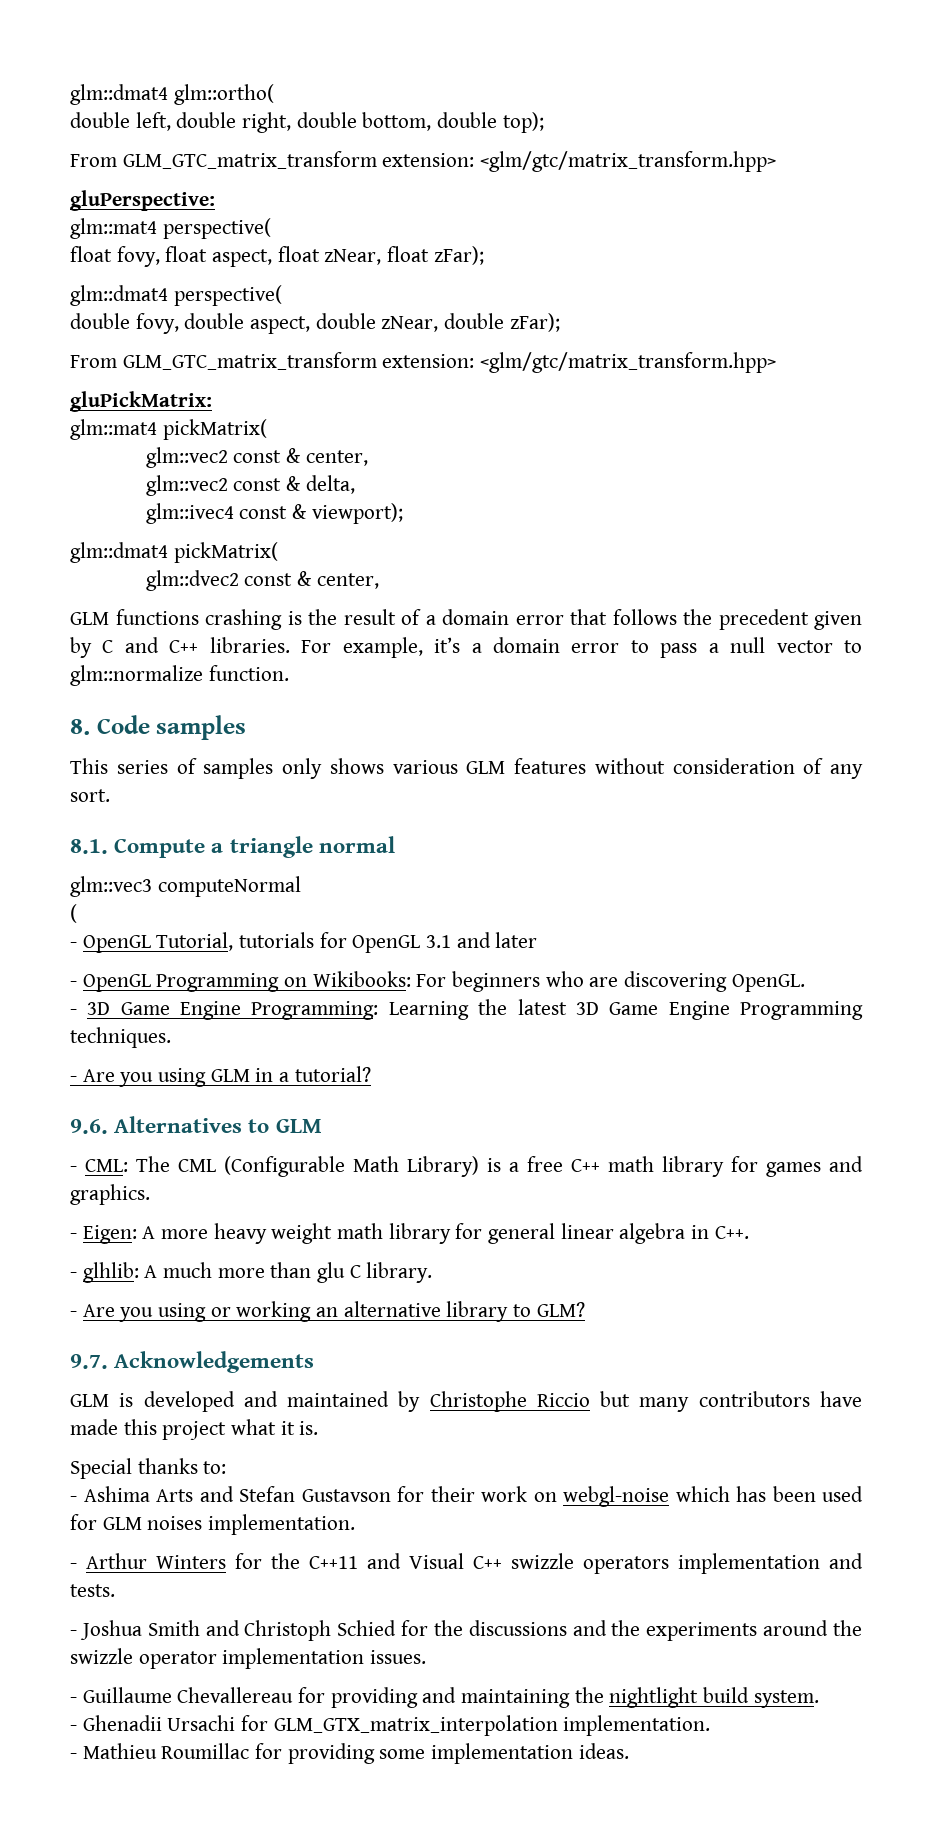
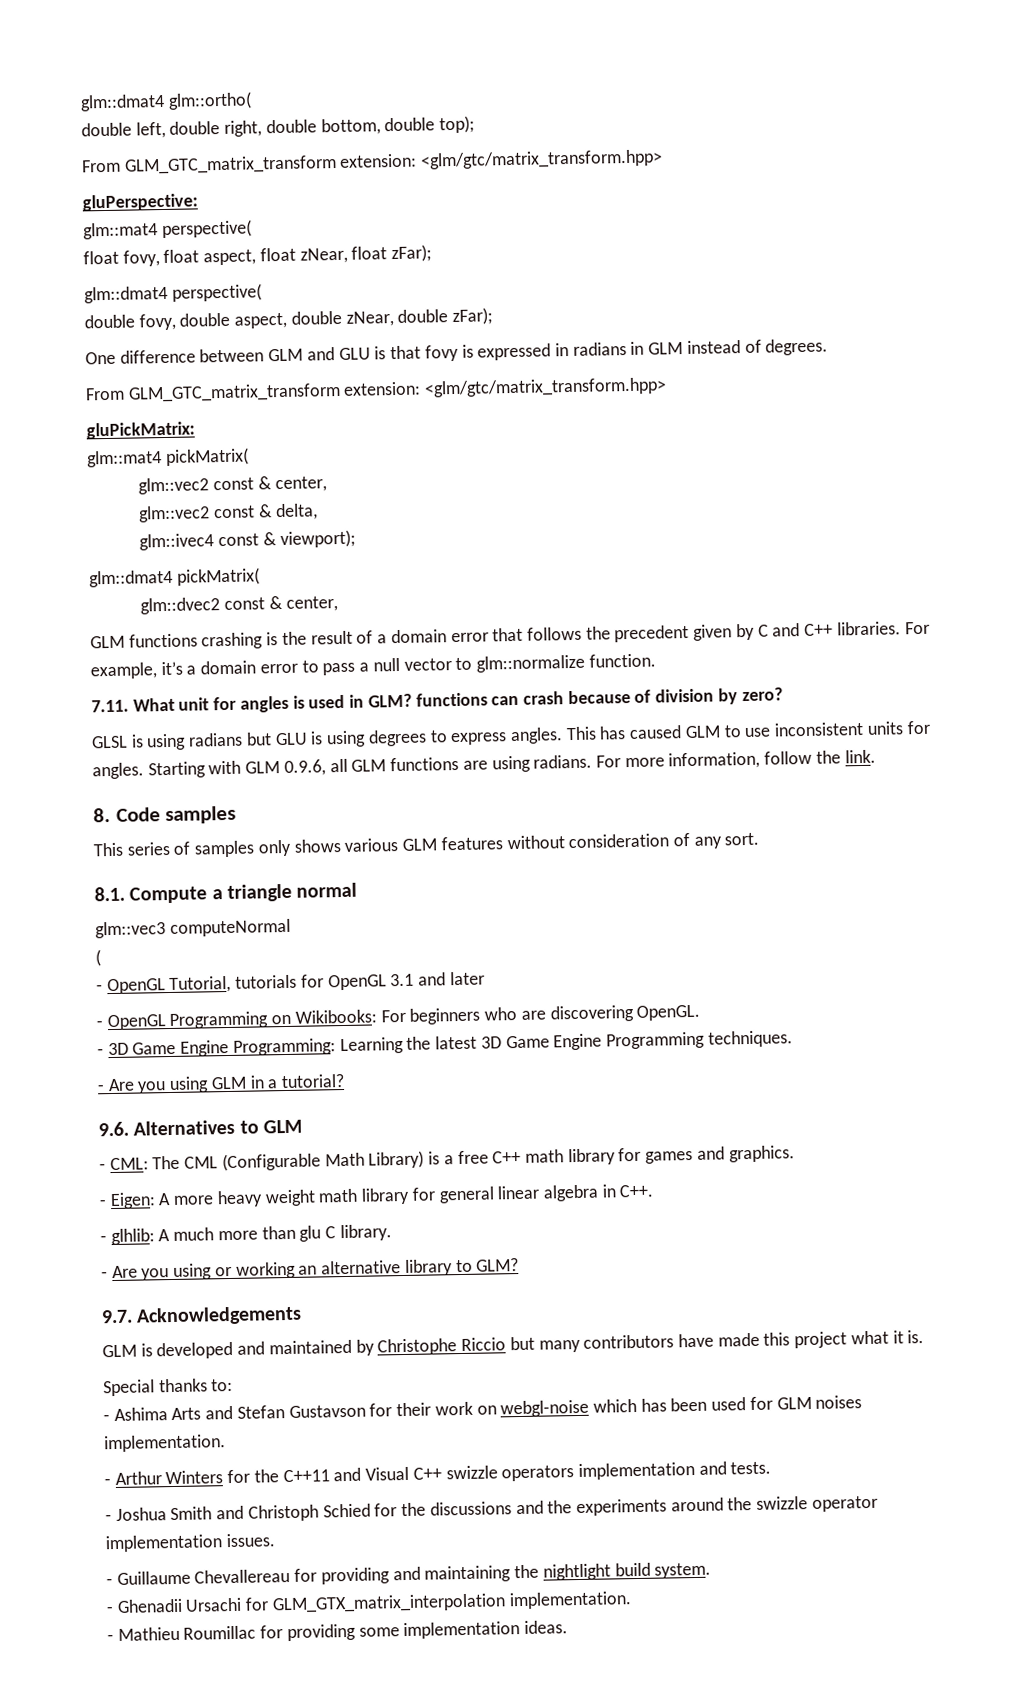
(560, 322) none -> [85,338,829,365] // One difference between GLM and GLU is that fovy is expressed in radians in GLM instead of degrees.
(289, 673) none -> [91,687,783,713] [91,720,931,751] [92,749,876,780] // 7.11. What unit for angles is used in GLM? functions can crash because of division by zero? // GLSL is using radians but GLU is using degrees to express angles. This has caused GLM to use inconsistent units for angles. Starting with GLM 0.9.6, all GLM functions are using radians. For more information, follow the link.

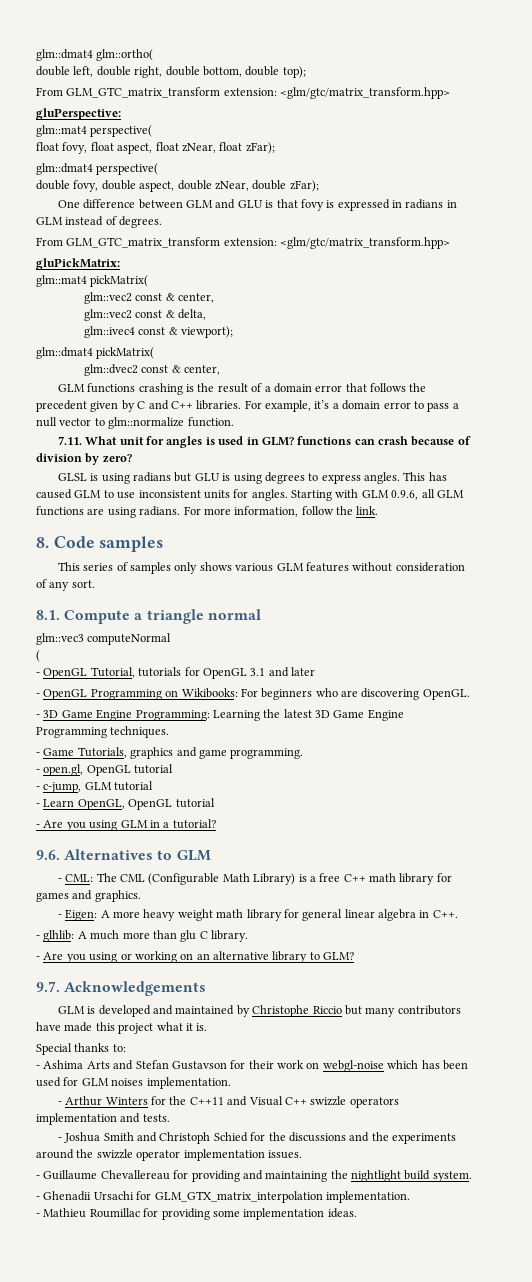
(793, 1039) none -> [36,747,304,759] [36,764,174,776] [36,781,154,793] [36,798,215,810] // - Game Tutorials, graphics and game programming. // - open.gl, OpenGL tutorial // - c-jump, GLM tutorial // - Learn OpenGL, OpenGL tutorial
(296, 1270) none -> [180,953,194,960] on

